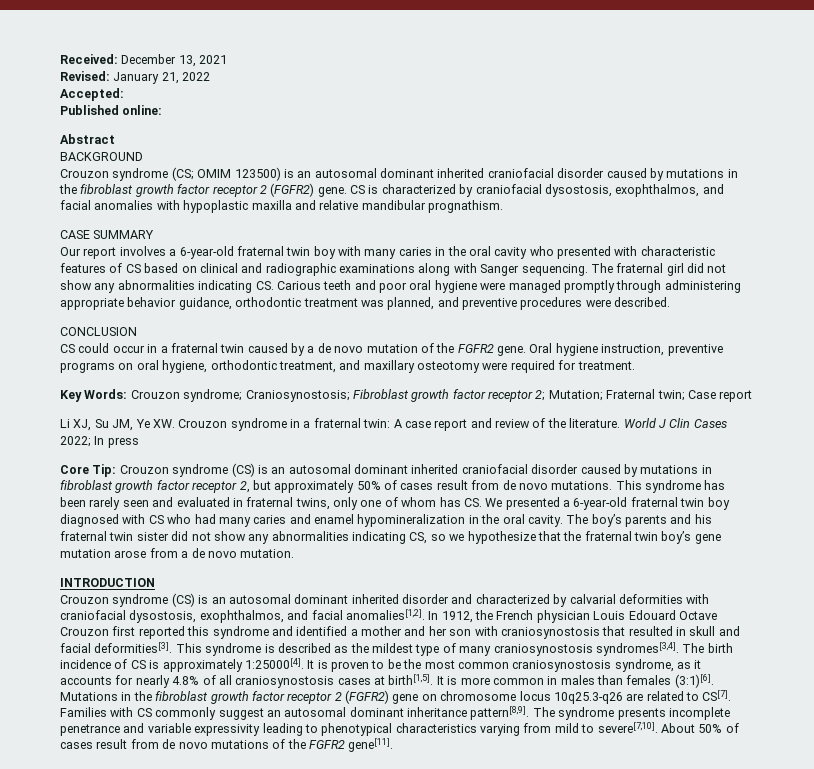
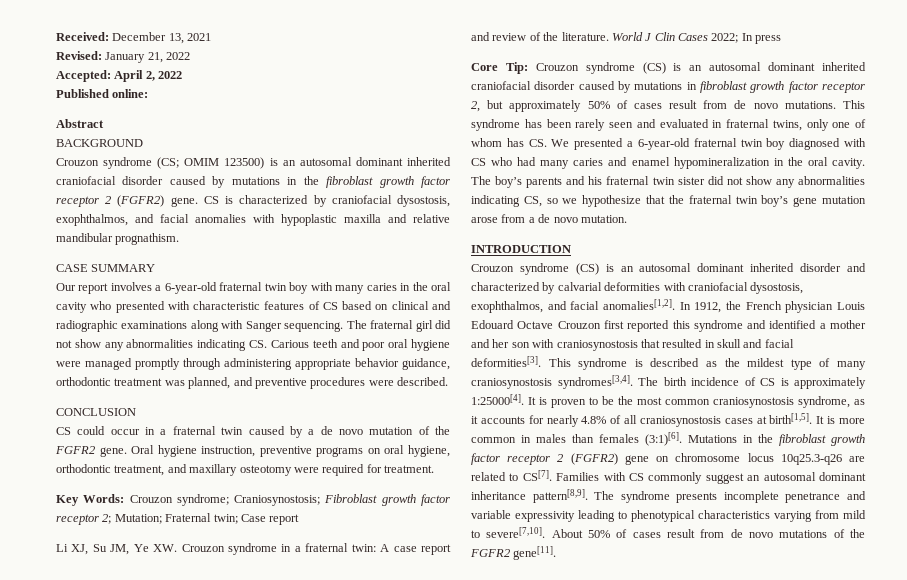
(124, 94) none -> [114,70,183,82] April 2, 2022

